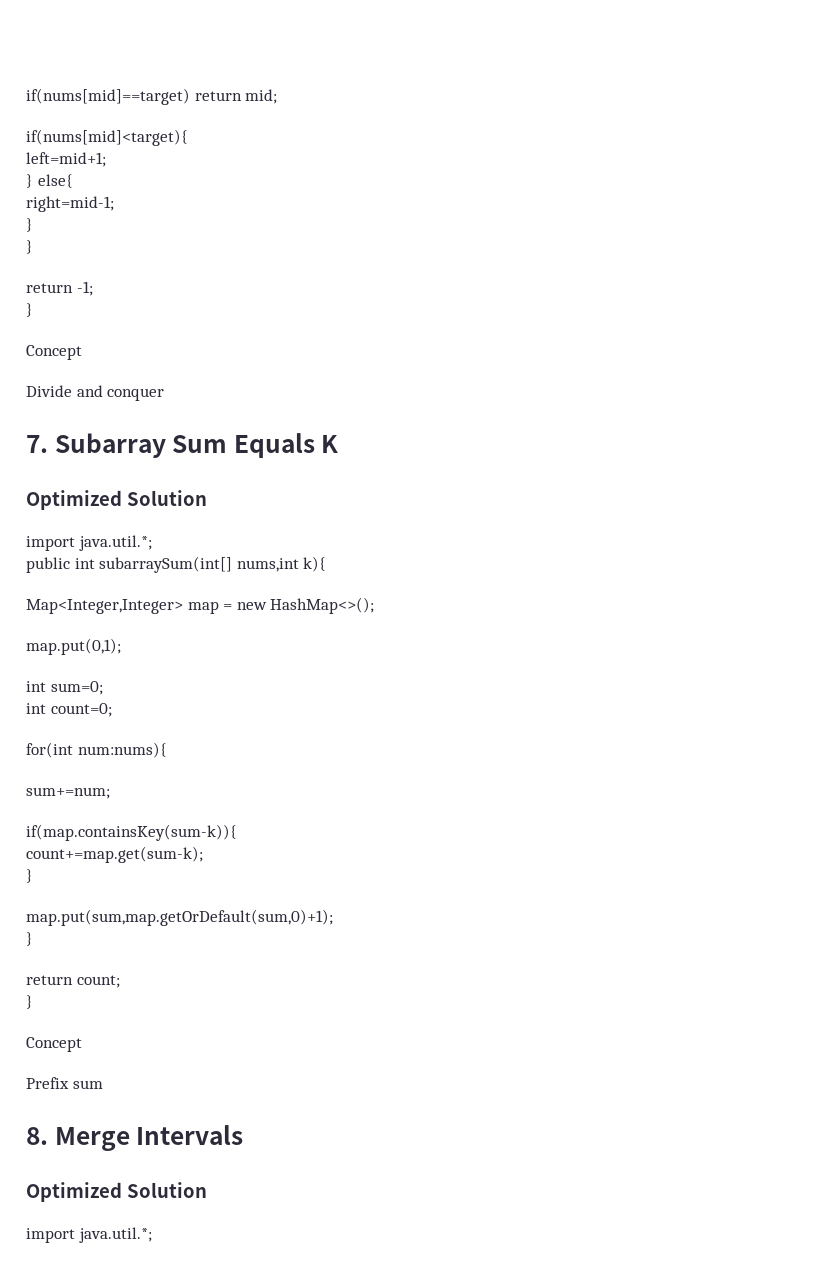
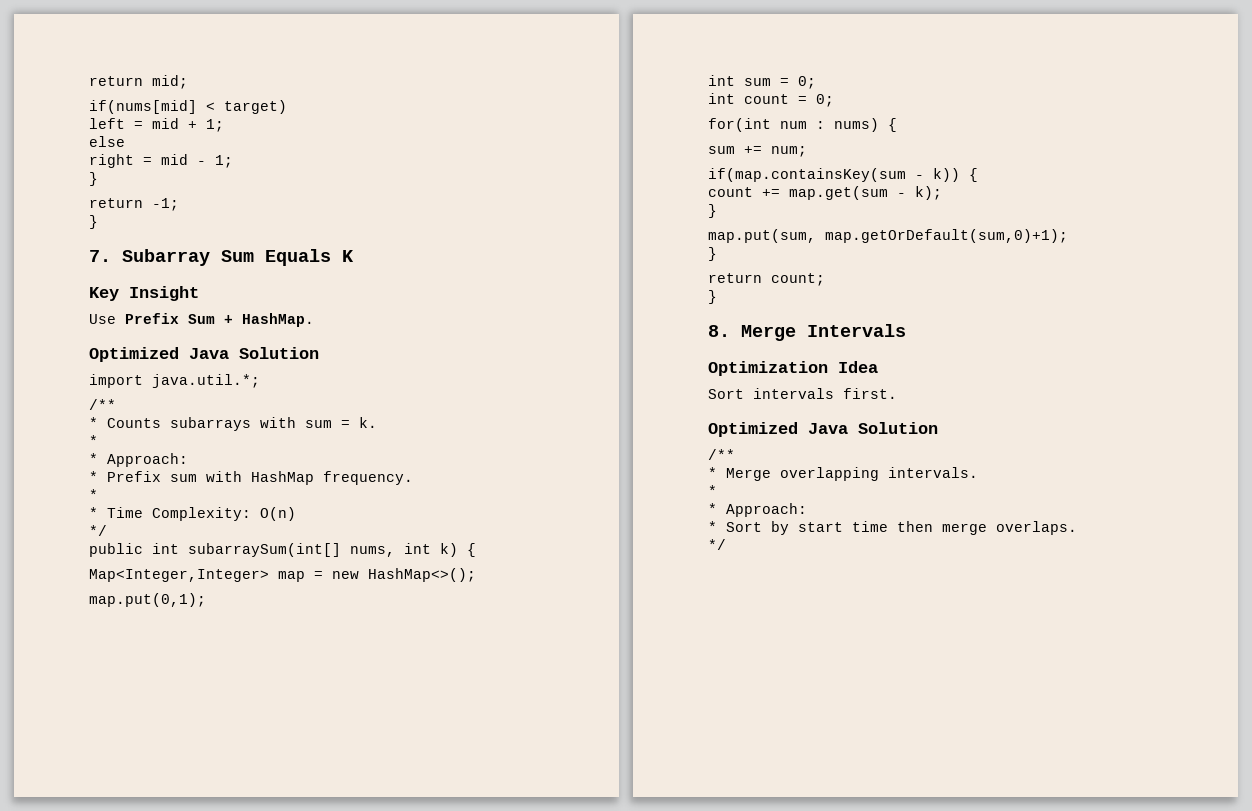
[26,88,190,105] if(nums[mid]==target) -> (89, 81) none
[26,129,188,146] [26,152,106,167] [26,174,73,188] [26,196,114,212] [26,218,33,232] if(nums[mid]<target){ // left=mid+1; // } else{ // right=mid-1; // } -> [89,100,287,114] [89,118,224,132] [89,136,125,147] [89,154,233,168] if(nums[mid] < target) // left = mid + 1; // else // right = mid - 1;
[26,345,82,360] [26,385,165,401] // Concept // Divide and conquer -> (98, 222) none
[26,490,207,510] [26,535,152,551] // Optimized Solution // import java.util.*; -> [89,286,199,301] [89,313,314,327] [89,347,319,362] [89,374,260,388] [89,399,116,410] [89,417,377,431] [89,435,98,446] [89,453,188,467] [89,471,413,485] [89,489,98,500] [89,507,296,521] [89,525,107,536] // Key Insight // Use Prefix Sum + HashMap. // Optimized Java Solution // import java.util.*; // /** // * Counts subarrays with sum = k. // * // * Approach: // * Prefix sum with HashMap frequency. // * // * Time Complexity: O(n) // */
[236,556,327,572] nums,int k){ -> [350,543,476,557] nums, int k) {
[50,681,103,695] [26,703,112,717] [26,742,167,758] [26,787,110,799] [26,824,237,841] [26,846,203,863] [26,869,33,883] [26,909,333,926] sum=0; // int count=0; // for(int num:nums){ // sum+=num; // if(map.containsKey(sum-k)){ // count+=map.get(sum-k); // } // map.put(sum,map.getOrDefault(sum,0)+1); -> [744,76,816,89] [708,93,834,107] [708,118,897,132] [708,146,807,157] [708,168,978,182] [708,186,942,200] [708,204,717,218] [708,229,1068,243] sum = 0; // int count = 0; // for(int num : nums) { // sum += num; // if(map.containsKey(sum - k)) { // count += map.get(sum - k); // } // map.put(sum, map.getOrDefault(sum,0)+1);
[26,1037,82,1052] [26,1077,103,1089] // Concept // Prefix sum -> (717, 297) none
[26,1182,207,1202] [26,1227,152,1243] // Optimized Solution // import java.util.*; -> [708,361,878,376] [708,388,897,399] [708,422,938,437] [708,449,735,460] [708,467,978,481] [708,485,717,496] [708,503,807,517] [708,521,1077,535] [708,539,726,550] // Optimization Idea // Sort intervals first. // Optimized Java Solution // /** // * Merge overlapping intervals. // * // * Approach: // * Sort by start time then merge overlaps. // */

